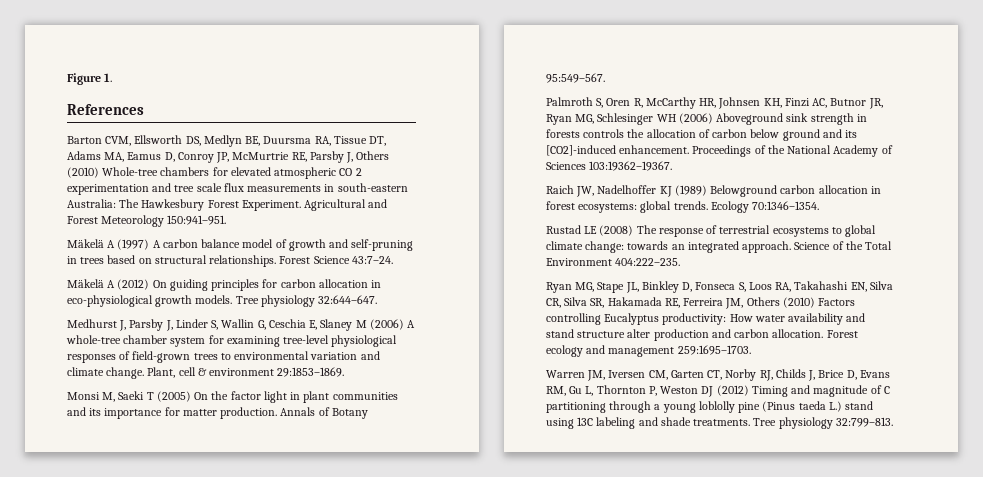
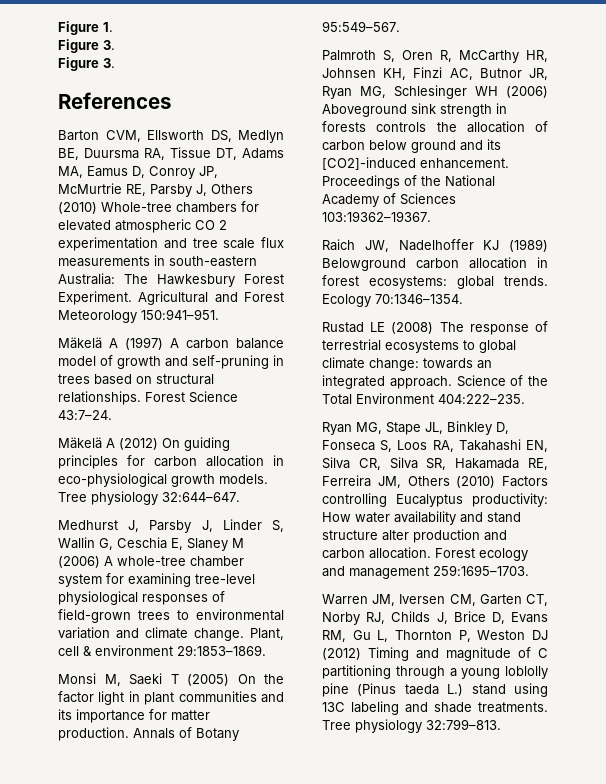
(113, 77) none -> [58,39,115,53] [58,57,115,71] // Figure 3. // Figure 3.

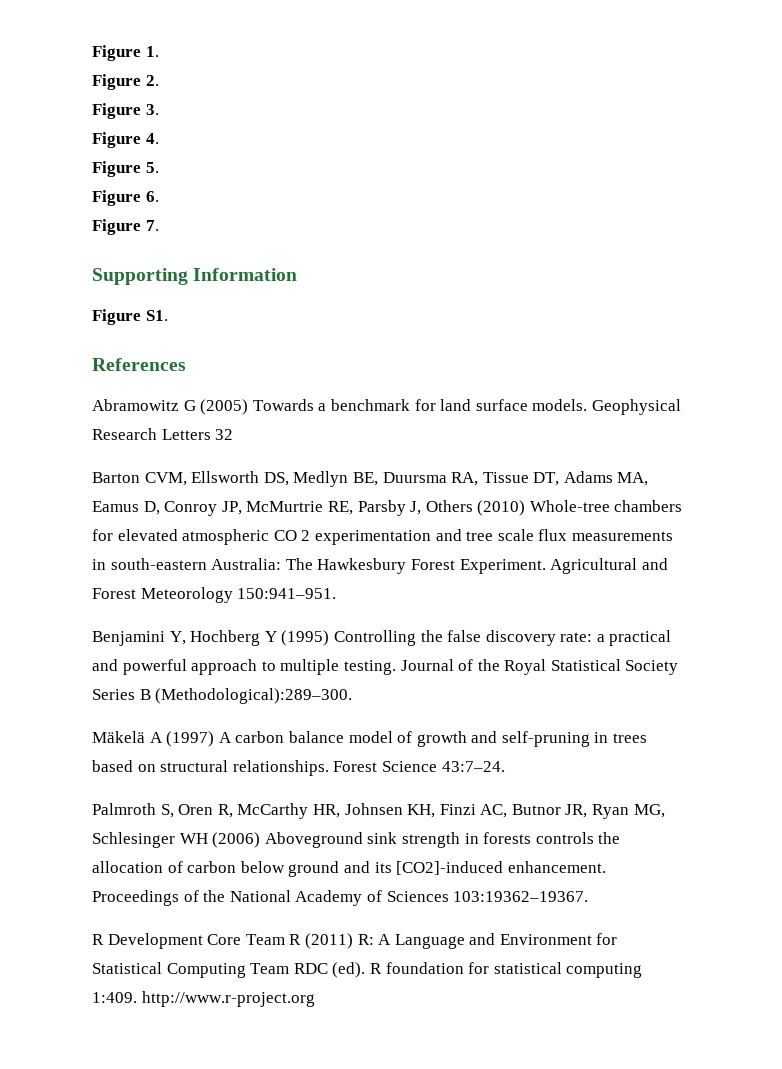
(113, 27) none -> [92,74,159,90] // Figure 2.
[103,58,115,68] [58,92,171,109] 3. // References -> [145,133,159,144] [92,161,159,177] [92,190,159,206] [92,219,159,235] [92,268,298,285] [92,309,168,325] [92,358,186,371] [92,399,681,415] [92,428,234,440] 4. // Figure 5. // Figure 6. // Figure 7. // Supporting Information // Figure S1. // References // Abramowitz G (2005) Towards a benchmark for land surface models. Geophysical Research Letters 32
(219, 314) none -> [92,630,672,646] [92,659,679,675] [92,688,353,704] // Benjamini Y, Hochberg Y (1995) Controlling the false discovery rate: a practical and powerful approach to multiple testing. Journal of the Royal Statistical Society Series B (Methodological):289–300.
[58,437,230,451] [58,455,284,469] [58,473,268,487] [58,491,240,505] [58,519,284,533] [58,537,244,551] [58,556,244,568] [58,573,255,587] [58,591,225,605] [58,609,284,623] [58,627,284,641] [58,645,266,656] [58,673,284,686] [58,691,284,705] [58,709,210,723] [58,727,239,741] [322,21,400,32] // Mäkelä A (2012) On guiding principles for carbon allocation in eco-physiological growth models. Tree physiology 32:644–647. // Medhurst J, Parsby J, Linder S, Wallin G, Ceschia E, Slaney M (2006) A whole-tree chamber system for examining tree-level physiological responses of field-grown trees to environmental variation and climate change. Plant, cell & environment 29:1853–1869. // Monsi M, Saeki T (2005) On the factor light in plant communities and its importance for matter production. Annals of Botany 95:549–567. -> (505, 766) none
[322,239,548,252] [322,257,548,271] [322,275,548,289] [322,294,463,307] [322,321,548,335] [322,339,516,353] [322,357,492,371] [322,375,548,389] [322,393,525,405] [322,421,509,435] [322,439,548,452] [322,457,548,470] [322,475,548,488] [322,493,548,507] [322,511,521,525] [322,529,507,543] [322,547,528,561] [322,565,529,579] [322,594,548,606] [322,611,548,625] [322,630,548,642] [322,647,548,661] [322,665,548,679] [322,683,548,697] [322,701,548,715] [322,719,501,733] Raich JW, Nadelhoffer KJ (1989) Belowground carbon allocation in forest ecosystems: global trends. Ecology 70:1346–1354. // Rustad LE (2008) The response of terrestrial ecosystems to global climate change: towards an integrated approach. Science of the Total Environment 404:222–235. // Ryan MG, Stape JL, Binkley D, Fonseca S, Loos RA, Takahashi EN, Silva CR, Silva SR, Hakamada RE, Ferreira JM, Others (2010) Factors controlling Eucalyptus productivity: How water availability and stand structure alter production and carbon allocation. Forest ecology and management 259:1695–1703. // Warren JM, Iversen CM, Garten CT, Norby RJ, Childs J, Brice D, Evans RM, Gu L, Thornton P, Weston DJ (2012) Timing and magnitude of C partitioning through a young loblolly pine (Pinus taeda L.) stand using 13C labeling and shade treatments. Tree physiology 32:799–813. -> [92,933,618,949] [92,962,643,978] [92,991,315,1007] R Development Core Team R (2011) R: A Language and Environment for Statistical Computing Team RDC (ed). R foundation for statistical computing 1:409. http://www.r-project.org

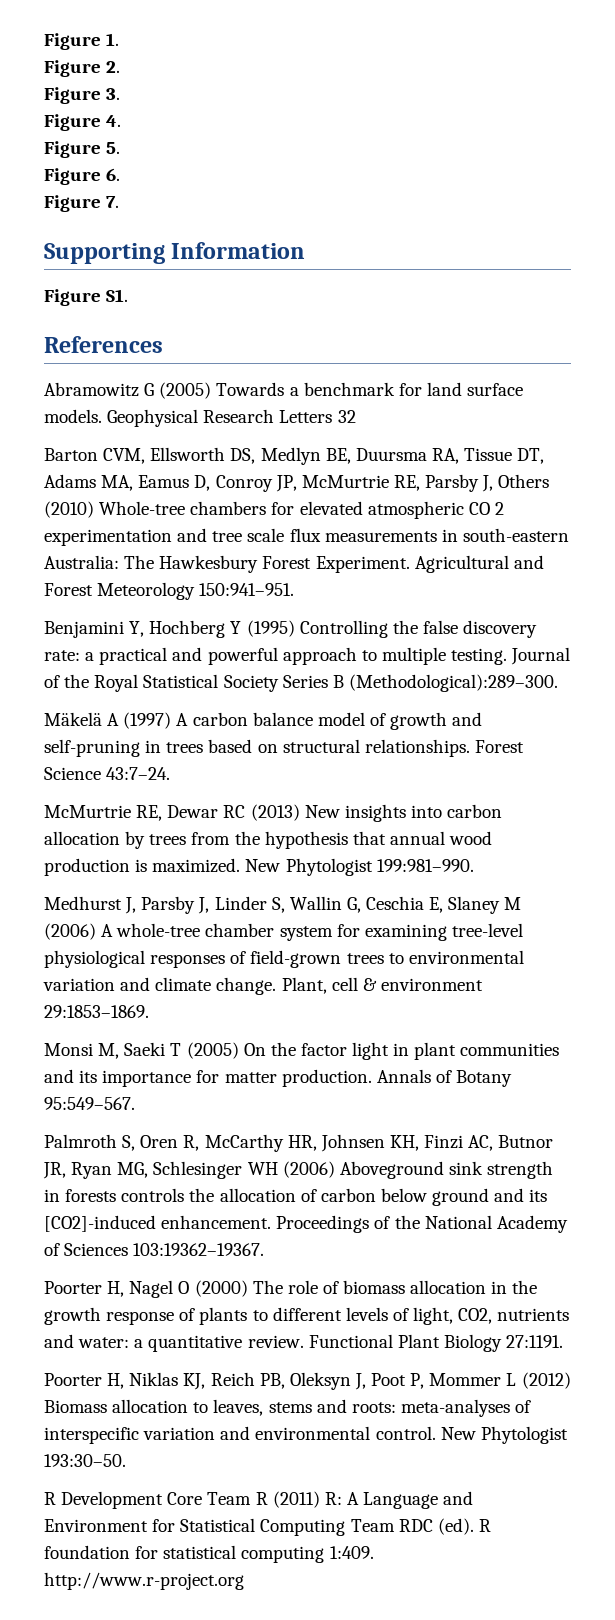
(505, 766) none -> [44,804,503,822] [44,831,493,849] [44,858,474,876] [44,896,522,914] [44,923,523,941] [44,950,524,968] [43,977,483,995] [44,1005,149,1018] [44,1042,560,1060] [44,1069,513,1087] [44,1097,135,1110] // McMurtrie RE, Dewar RC (2013) New insights into carbon allocation by trees from the hypothesis that annual wood production is maximized. New Phytologist 199:981–990. // Medhurst J, Parsby J, Linder S, Wallin G, Ceschia E, Slaney M (2006) A whole-tree chamber system for examining tree-level physiological responses of field-grown trees to environmental variation and climate change. Plant, cell & environment 29:1853–1869. // Monsi M, Saeki T (2005) On the factor light in plant communities and its importance for matter production. Annals of Botany 95:549–567.
(589, 896) none -> [44,1280,538,1298] [44,1307,570,1325] [44,1334,564,1352] [44,1372,571,1390] [44,1399,532,1417] [44,1426,568,1444] [44,1454,126,1467] // Poorter H, Nagel O (2000) The role of biomass allocation in the growth response of plants to different levels of light, CO2, nutrients and water: a quantitative review. Functional Plant Biology 27:1191. // Poorter H, Niklas KJ, Reich PB, Oleksyn J, Poot P, Mommer L (2012) Biomass allocation to leaves, stems and roots: meta-analyses of interspecific variation and environmental control. New Phytologist 193:30–50.

